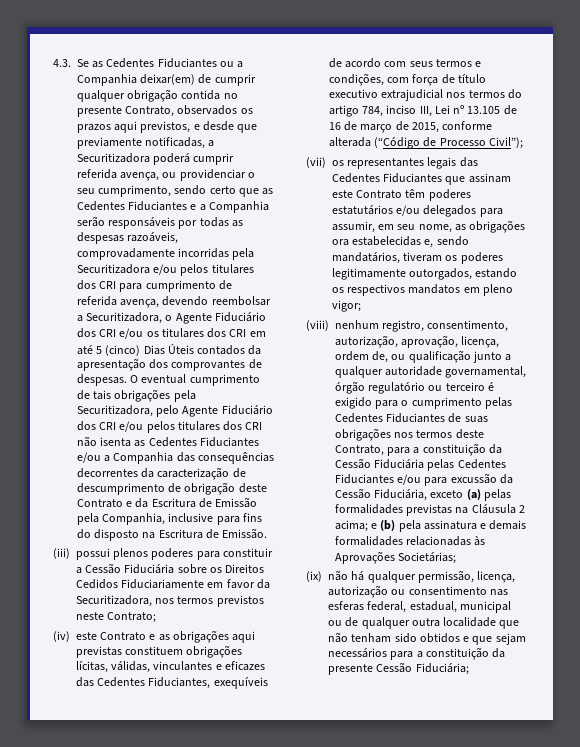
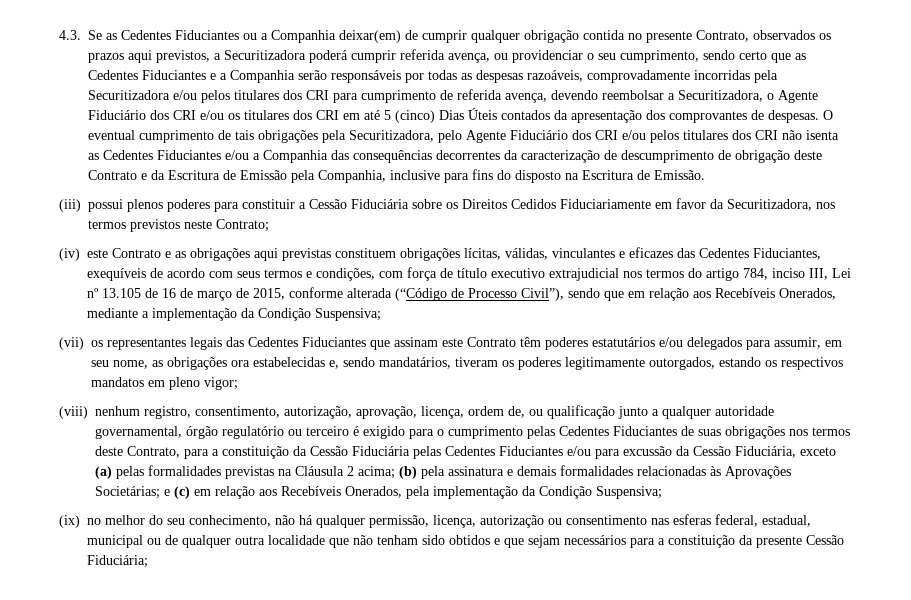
[193,121,258,133] [77,137,206,149] e desde que previamente notificadas, -> (210, 56) none
[488,137,523,149] Civil”); -> [521,288,836,301] [87,308,381,321] Civil”), sendo que em relação aos Recebíveis Onerados, mediante a implementação da Condição Suspensiva;
[371,523,378,529] e -> (395, 472) none
[306,571,322,582] // (ix) -> [164,486,662,499] [59,515,271,528] e (c) em relação aos Recebíveis Onerados, pela implementação da Condição Suspensiva; // (ix) no melhor do seu conhecimento,

